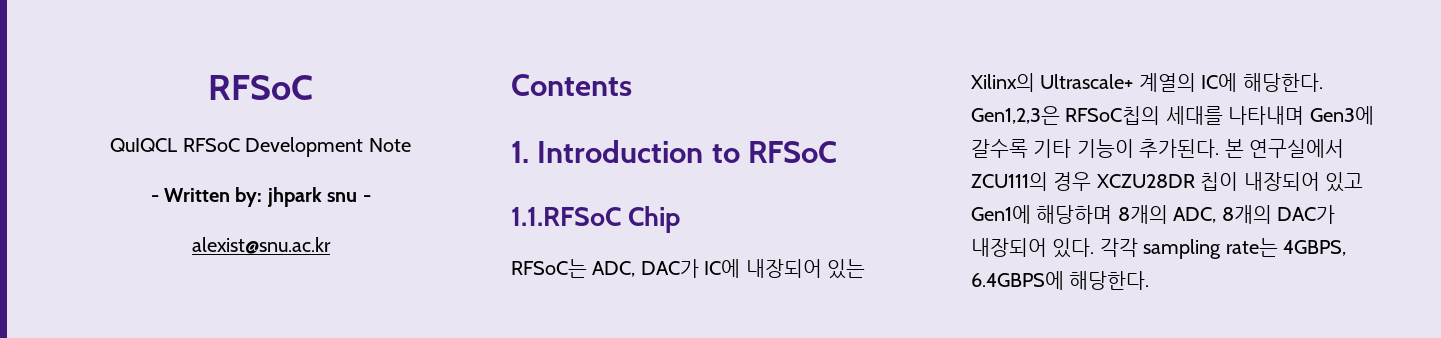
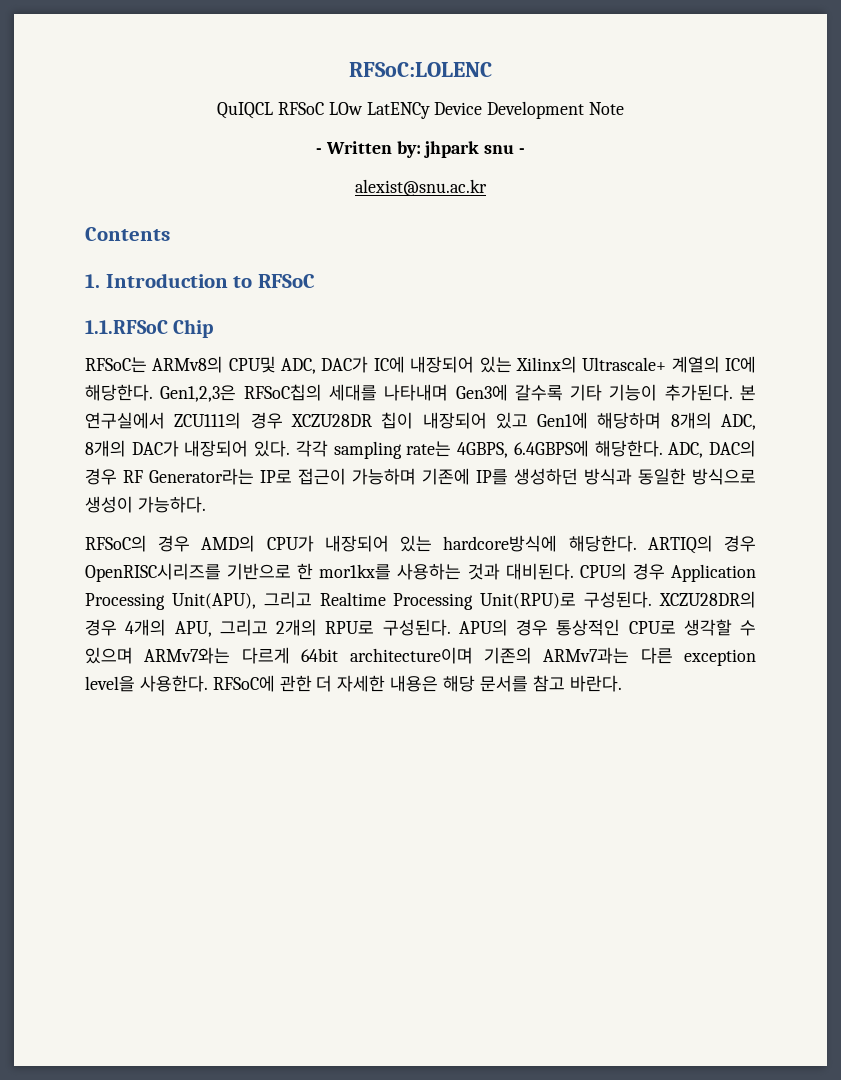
[208,75,313,100] RFSoC -> [349,62,492,77] RFSoC:LOLENC
(240, 145) none -> [328,102,483,119] LOw LatENCy Device
(587, 268) none -> [152,356,276,373] ARMv8의 CPU및
(1150, 280) none -> [668,440,757,458] [85,468,756,485] [85,496,206,513] [85,535,756,554] [85,563,756,582] [85,591,756,610] [85,619,756,637] [85,647,756,666] [85,675,622,692] ADC, DAC의 경우 RF Generator라는 IP로 접근이 가능하며 기존에 IP를 생성하던 방식과 동일한 방식으로 생성이 가능하다. // RFSoC의 경우 AMD의 CPU가 내장되어 있는 hardcore방식에 해당한다. ARTIQ의 경우 OpenRISC시리즈를 기반으로 한 mor1kx를 사용하는 것과 대비된다. CPU의 경우 Application Processing Unit(APU), 그리고 Realtime Processing Unit(RPU)로 구성된다. XCZU28DR의 경우 4개의 APU, 그리고 2개의 RPU로 구성된다. APU의 경우 통상적인 CPU로 생각할 수 있으며 ARMv7와는 다르게 64bit architecture이며 기존의 ARMv7과는 다른 exception level을 사용한다. RFSoC에 관한 더 자세한 내용은 해당 문서를 참고 바란다.

